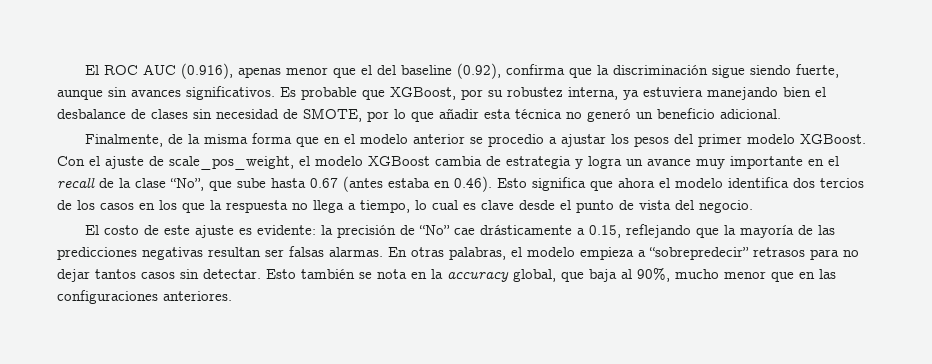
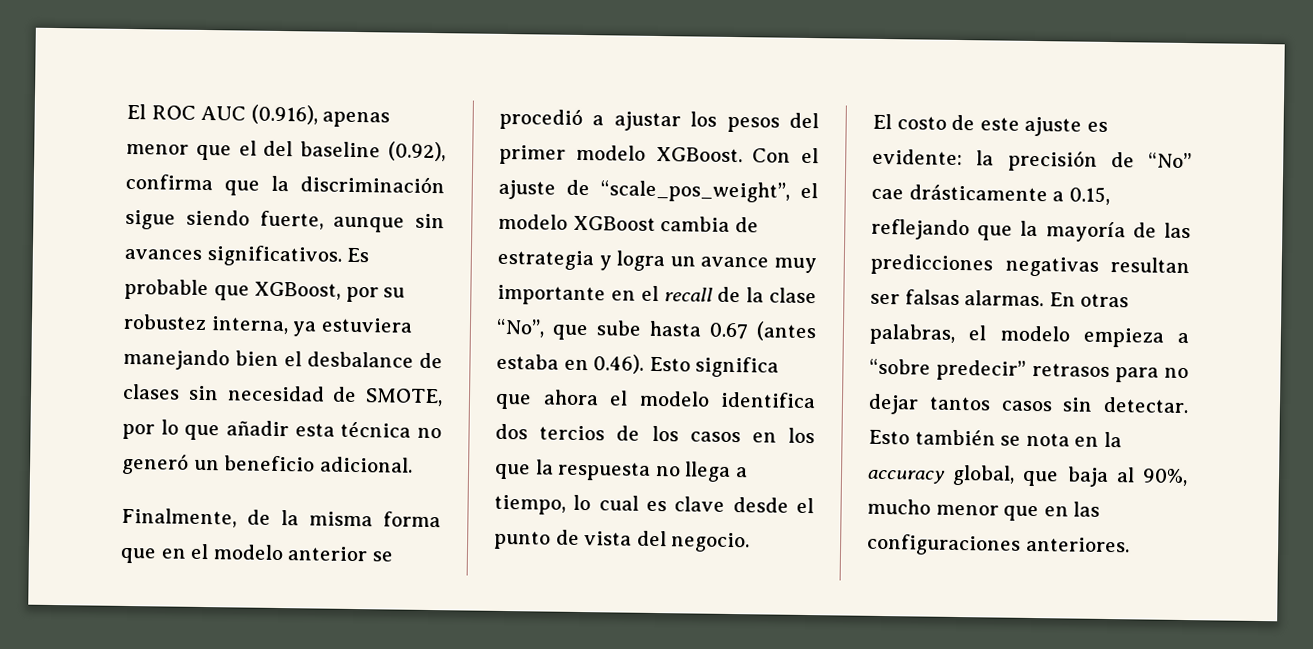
[488,134,545,147] procedio -> [499,107,583,131] procedió
[169,156,294,170] scale_pos_weight, -> [600,180,791,203] “scale_pos_weight”,
[649,247,749,260] “sobrepredecir” -> [869,358,1027,381] “sobre predecir”

